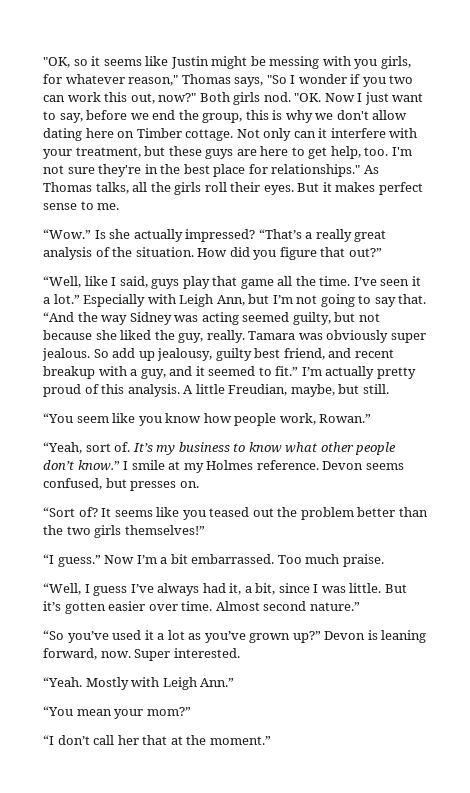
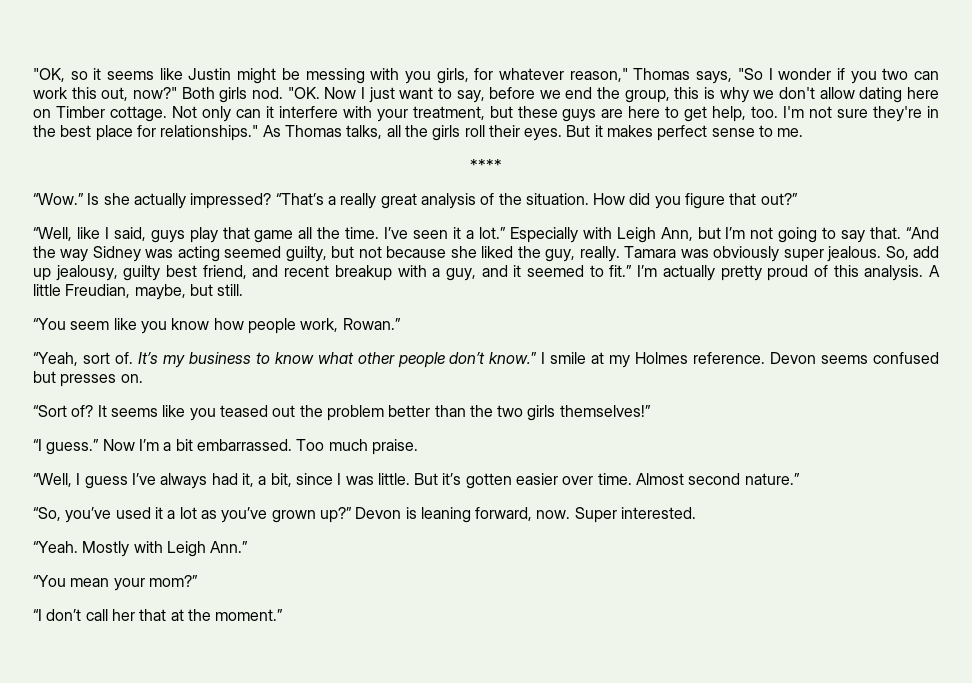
(120, 206) none -> [470,159,502,171] // ****
[93,349,109,358] So -> [885,246,909,260] So,
[43,478,102,490] confused, -> [873,352,940,364] confused
[43,630,64,640] “So -> [33,507,61,521] “So,

